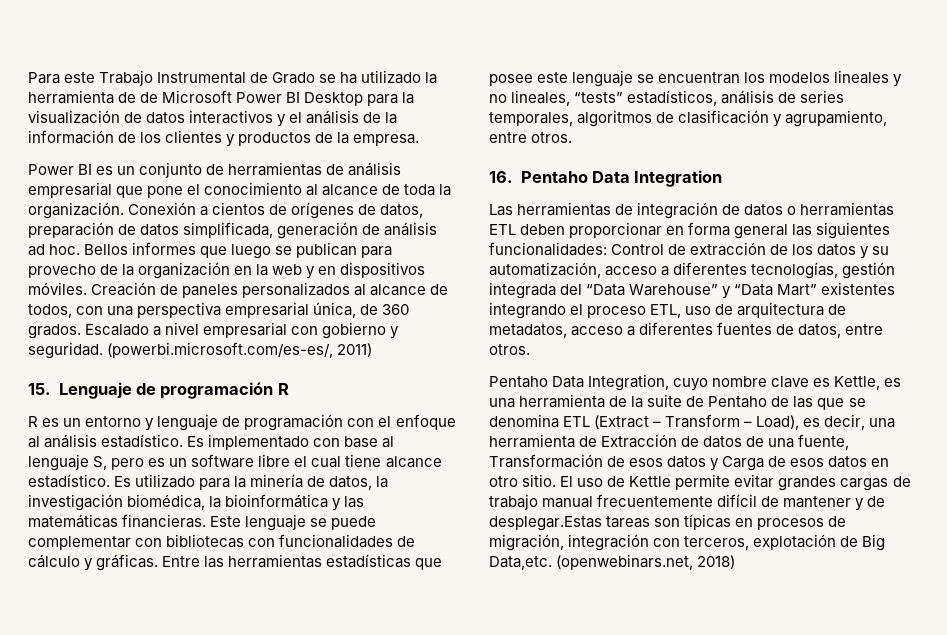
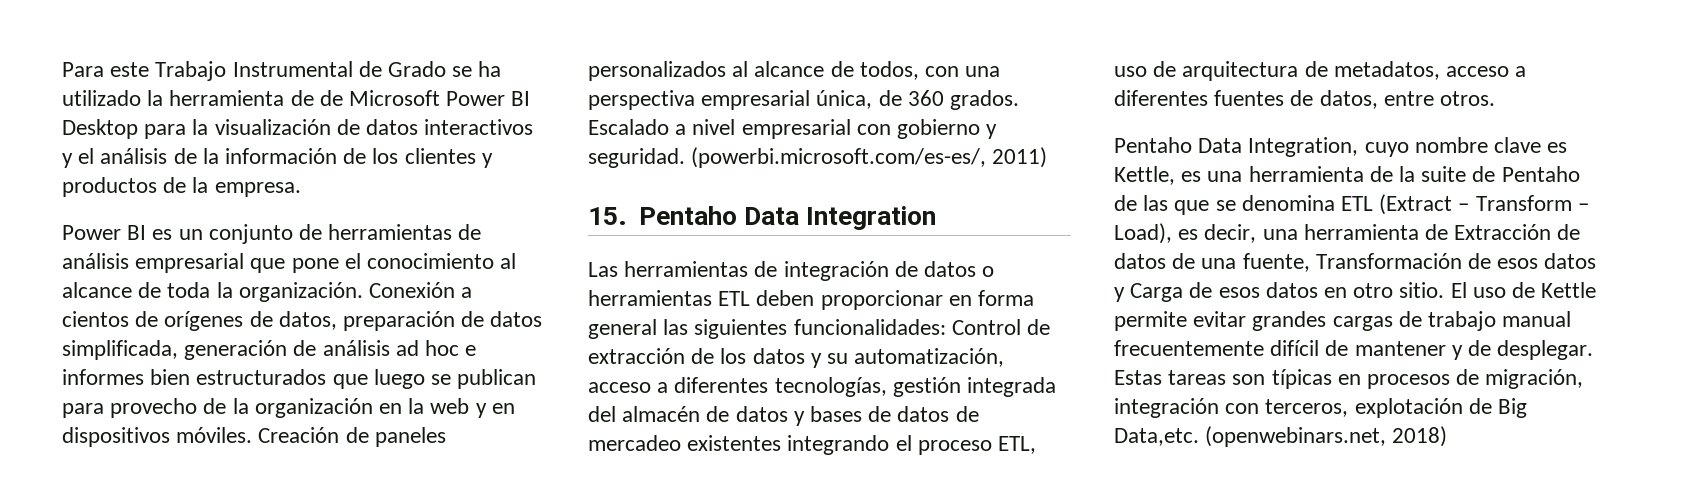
[49,242,197,255] hoc. Bellos informes -> [425,340,477,356] [62,369,327,385] hoc e informes bien estructurados
[58,382,289,399] [28,414,456,431] [28,434,395,450] [28,454,442,471] [28,474,389,490] [28,494,365,511] [28,514,377,531] [28,534,416,550] [28,554,443,571] [489,70,903,87] [489,90,845,106] [489,110,888,127] [489,132,573,143] [489,171,513,183] Lenguaje de programación R // R es un entorno y lenguaje de programación con el enfoque al análisis estadístico. Es implementado con base al lenguaje S, pero es un software libre el cual tiene alcance estadístico. Es utilizado para la minería de datos, la investigación biomédica, la bioinformática y las matemáticas financieras. Este lenguaje se puede complementar con bibliotecas con funcionalidades de cálculo y gráficas. Entre las herramientas estadísticas que posee este lenguaje se encuentran los modelos lineales y no lineales, “tests” estadísticos, análisis de series temporales, algoritmos de clasificación y agrupamiento, entre otros. // 16. -> (627, 216) none
[586,284,818,299] “Data Warehouse” y “Data Mart” -> [622,406,979,426] [588,435,681,451] almacén de datos y bases de datos de mercadeo
[489,516,602,531] desplegar.Estas -> [1497,340,1594,360] [1114,370,1162,385] desplegar. Estas

